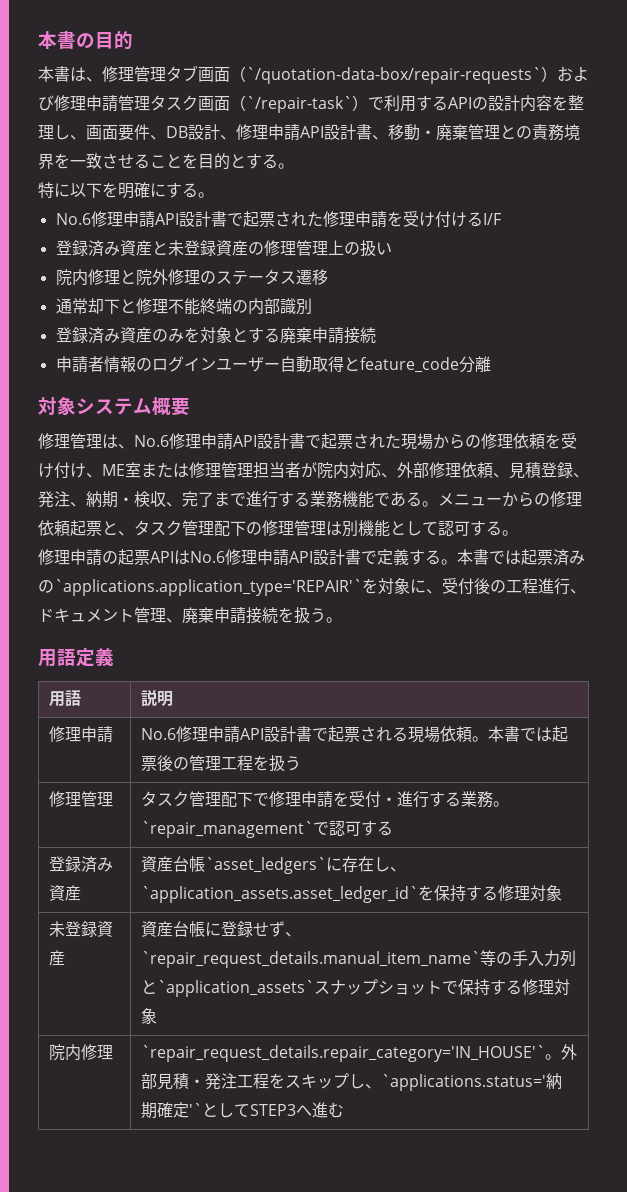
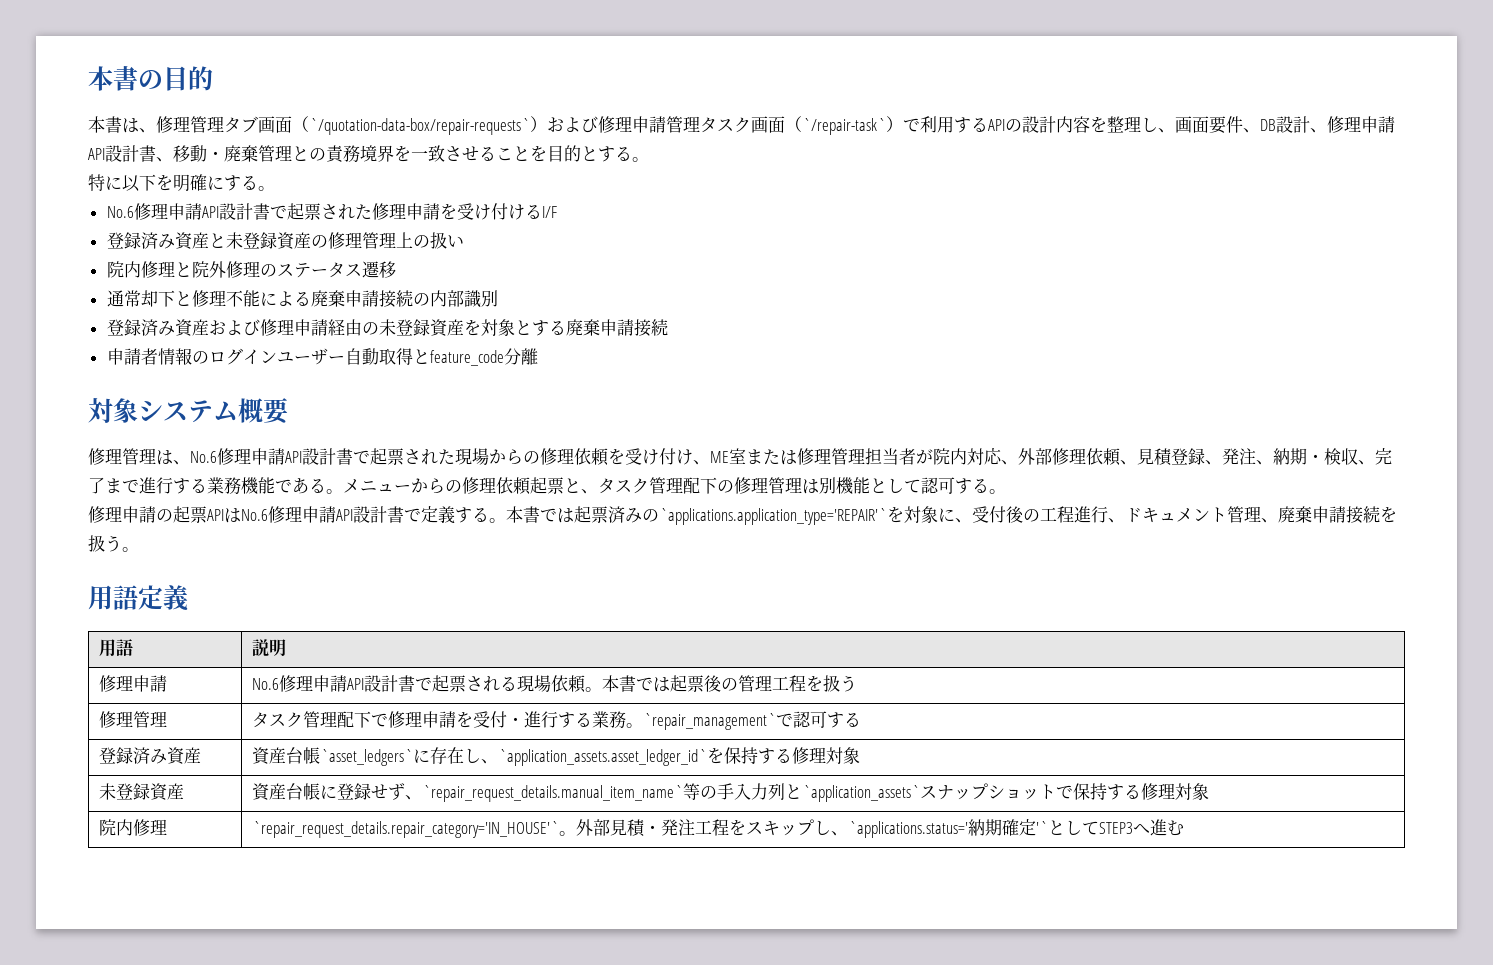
[199,298,232,314] 終端 -> [259,290,413,308] による廃棄申請接続
[151,328,184,343] のみ -> [208,319,464,337] および修理申請経由の未登録資産

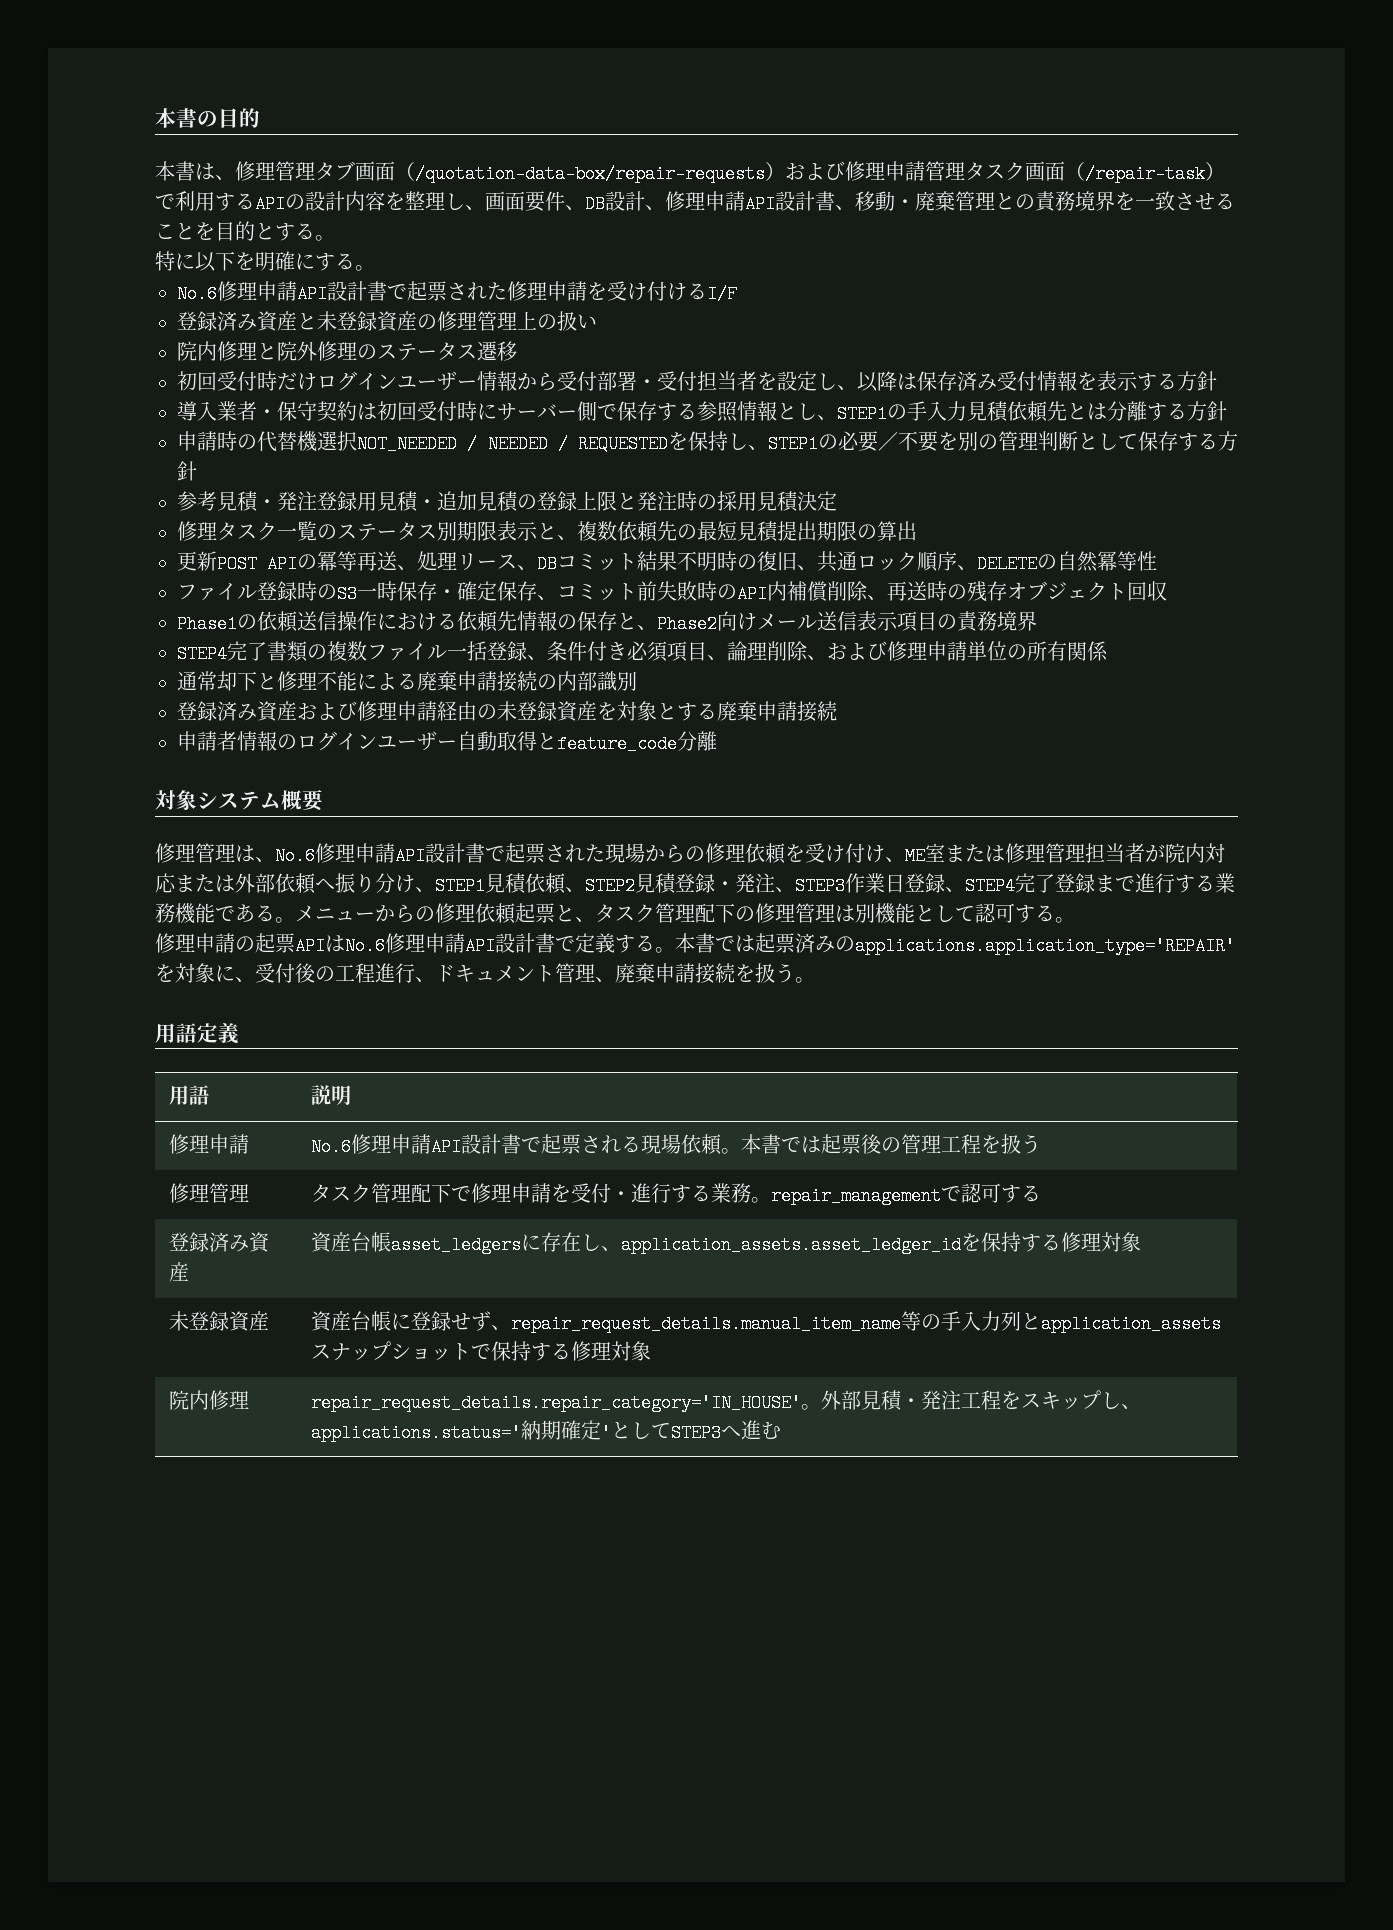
[309,118,530,135] `/quotation-data-box/repair-requests` -> [415,165,765,183] /quotation-data-box/repair-requests
[802,118,886,135] `/repair-task` -> [1085,165,1205,183] /repair-task
(396, 269) none -> [177,371,1217,392] [177,401,1227,423] [177,431,1238,453] [177,461,197,481] [177,491,837,512] [177,521,917,542] [177,551,1157,573] [177,581,1167,603] [177,611,1037,633] [177,641,1108,663] // 初回受付時だけログインユーザー情報から受付部署・受付担当者を設定し、以降は保存済み受付情報を表示する方針 // 導入業者・保守契約は初回受付時にサーバー側で保存する参照情報とし、STEP1の手入力見積依頼先とは分離する方針 // 申請時の代替機選択NOT_NEEDED / NEEDED / REQUESTEDを保持し、STEP1の必要／不要を別の管理判断として保存する方針 // 参考見積・発注登録用見積・追加見積の登録上限と発注時の採用見積決定 // 修理タスク一覧のステータス別期限表示と、複数依頼先の最短見積提出期限の算出 // 更新POST APIの冪等再送、処理リース、DBコミット結果不明時の復旧、共通ロック順序、DELETEの自然冪等性 // ファイル登録時のS3一時保存・確定保存、コミット前失敗時のAPI内補償削除、再送時の残存オブジェクト回収 // Phase1の依頼送信操作における依頼先情報の保存と、Phase2向けメール送信表示項目の責務境界 // STEP4完了書類の複数ファイル一括登録、条件付き必須項目、論理削除、および修理申請単位の所有関係
[1001,448,1392,466] [88,477,105,494] 、外部修理依頼、見積登録、発注、納期・検収、完了 -> [175,873,1095,895] または外部依頼へ振り分け、STEP1見積依頼、STEP2見積登録・発注、STEP3作業日登録、STEP4完了登録
[659,508,887,525] `applications.application_type='REPAIR'` -> [855,937,1235,955] applications.application_type='REPAIR'
[643,713,777,730] `repair_management` -> [771,1187,942,1205] repair_management
[320,749,414,766] `asset_ledgers` -> [391,1236,522,1254] asset_ledgers
[498,749,708,766] `application_assets.asset_ledger_id` -> [621,1236,962,1254] application_assets.asset_ledger_id
[422,785,684,802] `repair_request_details.manual_item_name` -> [511,1315,902,1333] repair_request_details.manual_item_name
[802,785,921,802] `application_assets` -> [1041,1315,1222,1333] application_assets
[252,821,560,838] `repair_request_details.repair_category='IN_HOUSE'` -> [311,1394,802,1412] repair_request_details.repair_category='IN_HOUSE'
[848,821,969,838] `applications.status=' -> [311,1424,522,1442] applications.status='
[1036,821,1049,834] '` -> [601,1424,612,1442] '

